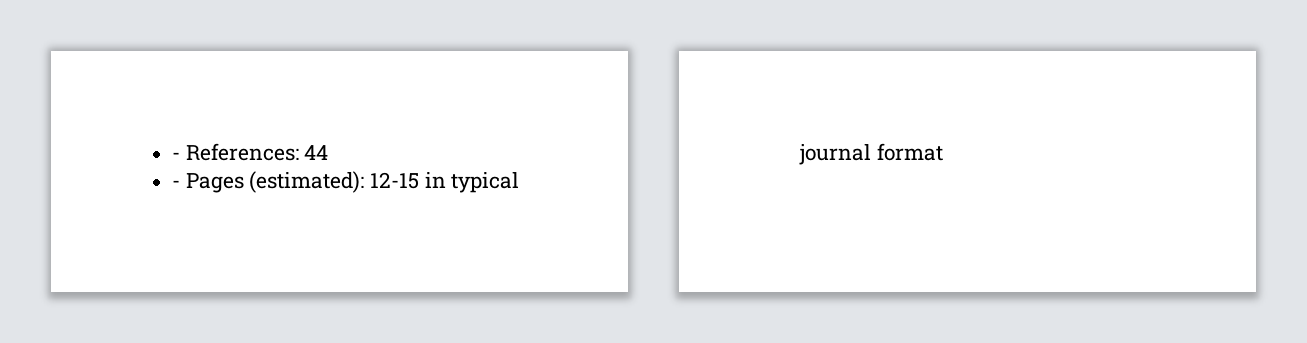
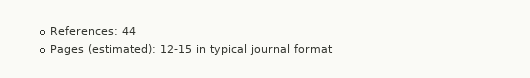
[172,152,181,160] - -> (50, 30) none
[172,180,181,188] - -> (137, 31) none

